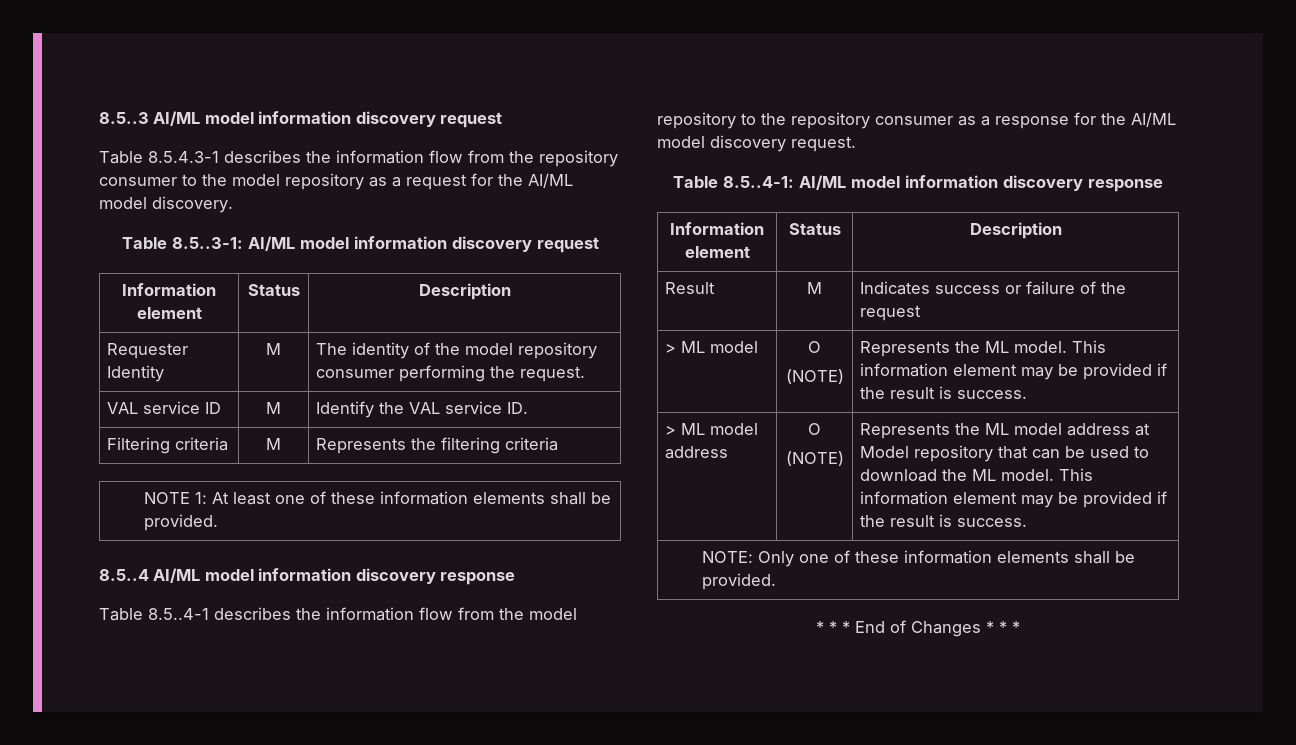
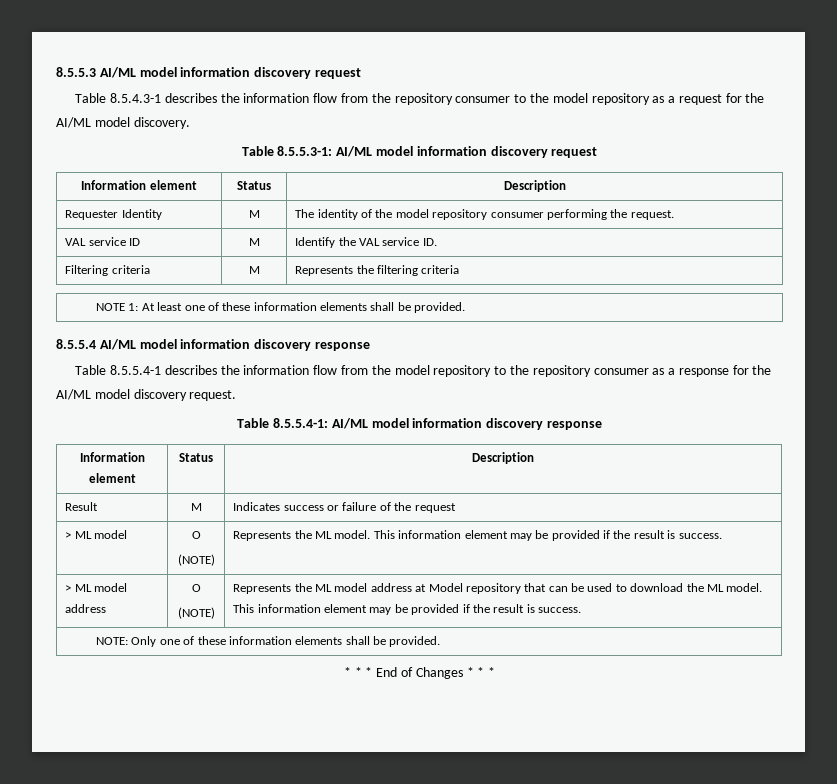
[99,112,149,124] 8.5..3 -> [56,67,96,77] 8.5.5.3
[171,237,243,249] 8.5..3-1: -> [277,146,333,156] 8.5.5.3-1:
[99,569,149,581] 8.5..4 -> [56,339,96,349] 8.5.5.4
[148,608,209,620] 8.5..4-1 -> [110,365,162,375] 8.5.5.4-1
[723,176,794,188] 8.5..4-1: -> [272,418,328,428] 8.5.5.4-1:

